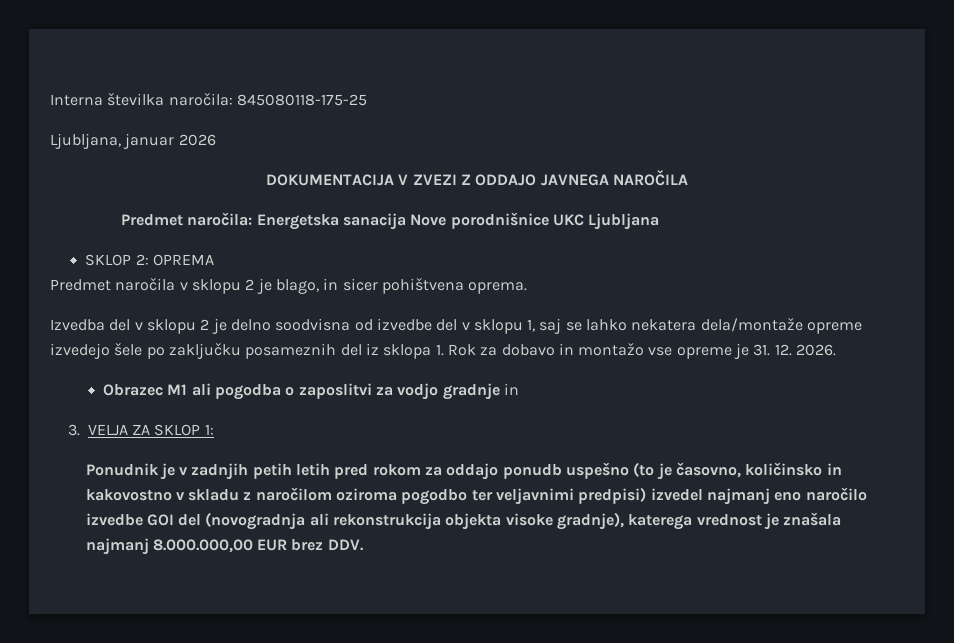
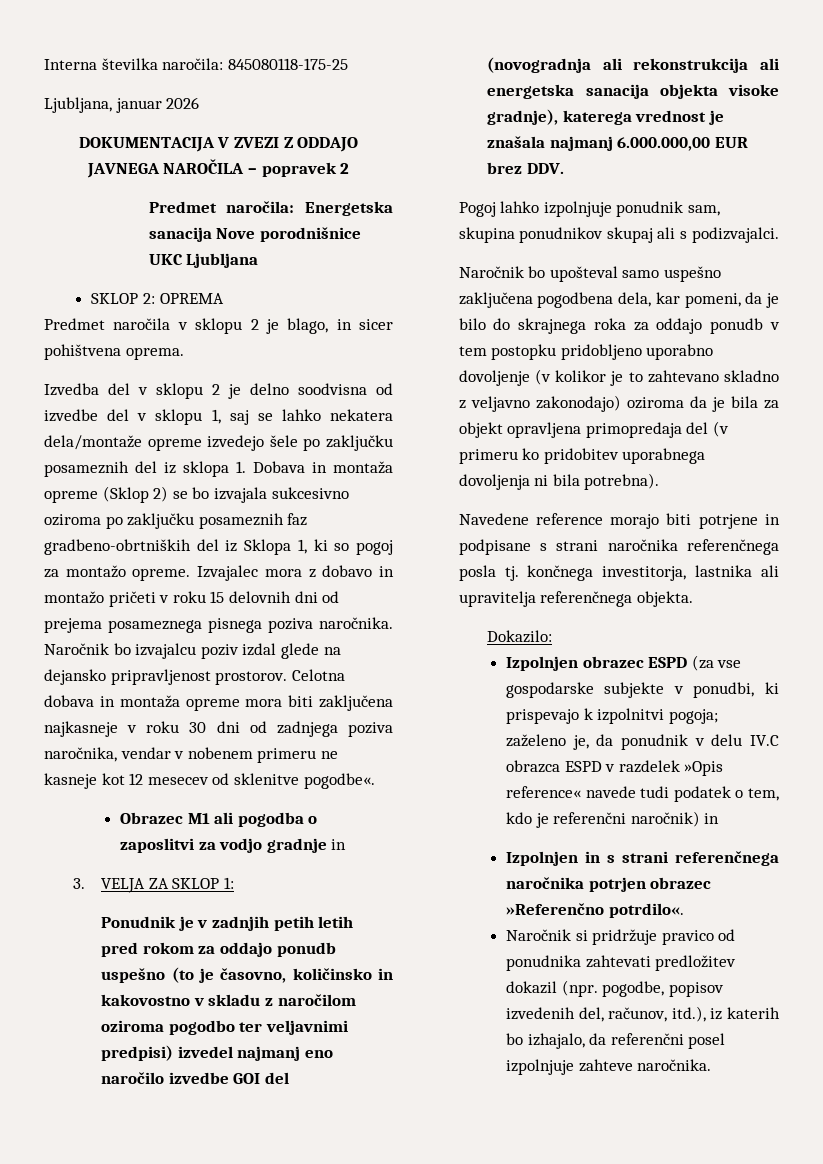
(688, 178) none -> [248,162,350,177] – popravek 2
[447,343,837,359] Rok za dobavo in montažo vse opreme je 31. 12. 2026. -> [253,461,393,474] [44,486,349,503] [44,513,308,529] [44,539,394,555] [44,565,395,581] [44,591,340,607] [44,617,393,633] [44,643,341,659] [44,669,345,685] [44,695,393,711] [44,721,393,737] [44,747,338,763] [44,773,375,789] Dobava in montaža opreme (Sklop 2) se bo izvajala sukcesivno oziroma po zaključku posameznih faz gradbeno-obrtniških del iz Sklopa 1, ki so pogoj za montažo opreme. Izvajalec mora z dobavo in montažo pričeti v roku 15 delovnih dni od prejema posameznega pisnega poziva naročnika. Naročnik bo izvajalcu poziv izdal glede na dejansko pripravljenost prostorov. Celotna dobava in montaža opreme mora biti zaključena najkasneje v roku 30 dni od zadnjega poziva naročnika, vendar v nobenem primeru ne kasneje kot 12 mesecev od sklenitve pogodbe«.
(442, 521) none -> [760,58,779,70] [487,84,649,99] ali energetska sanacija
[152,539,253,553] 8.000.000,00 -> [617,137,711,151] 6.000.000,00
(364, 545) none -> [458,201,720,217] [458,227,779,243] [458,266,721,282] [458,292,779,308] [458,318,780,334] [458,344,714,360] [458,369,779,386] [458,395,779,412] [458,421,729,438] [458,448,706,464] [458,473,660,490] [458,513,780,529] [458,539,779,555] [458,565,779,581] [458,591,693,607] [487,630,553,643] [505,655,742,671] [505,682,779,698] [505,708,718,724] [505,734,779,750] [505,760,724,776] [505,786,779,802] [505,811,720,828] [505,851,779,866] [505,877,712,892] [505,903,684,918] [505,929,736,945] [505,955,737,971] [505,980,724,997] [505,1006,780,1022] [505,1033,726,1049] [505,1059,712,1075] // Pogoj lahko izpolnjuje ponudnik sam, skupina ponudnikov skupaj ali s podizvajalci. // Naročnik bo upošteval samo uspešno zaključena pogodbena dela, kar pomeni, da je bilo do skrajnega roka za oddajo ponudb v tem postopku pridobljeno uporabno dovoljenje (v kolikor je to zahtevano skladno z veljavno zakonodajo) oziroma da je bila za objekt opravljena primopredaja del (v primeru ko pridobitev uporabnega dovoljenja ni bila potrebna). // Navedene reference morajo biti potrjene in podpisane s strani naročnika referenčnega posla tj. končnega investitorja, lastnika ali upravitelja referenčnega objekta. // Dokazilo: // Izpolnjen obrazec ESPD (za vse gospodarske subjekte v ponudbi, ki prispevajo k izpolnitvi pogoja; zaželeno je, da ponudnik v delu IV.C obrazca ESPD v razdelek »Opis reference« navede tudi podatek o tem, kdo je referenčni naročnik) in // Izpolnjen in s strani referenčnega naročnika potrjen obrazec »Referenčno potrdilo«. // Naročnik si pridržuje pravico od ponudnika zahtevati predložitev dokazil (npr. pogodbe, popisov izvedenih del, računov, itd.), iz katerih bo izhajalo, da referenčni posel izpolnjuje zahteve naročnika.

